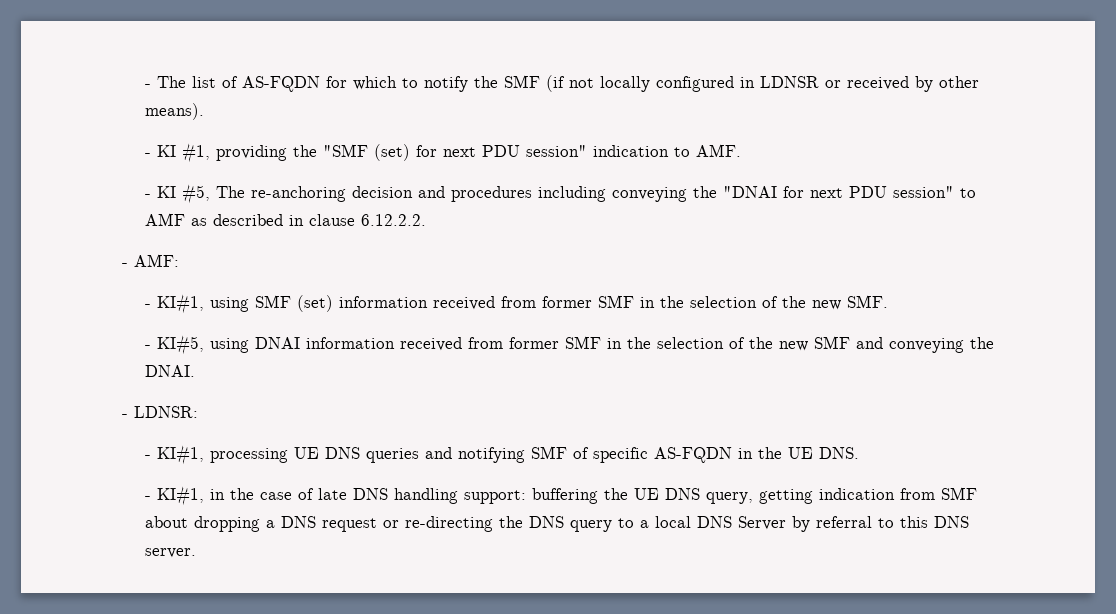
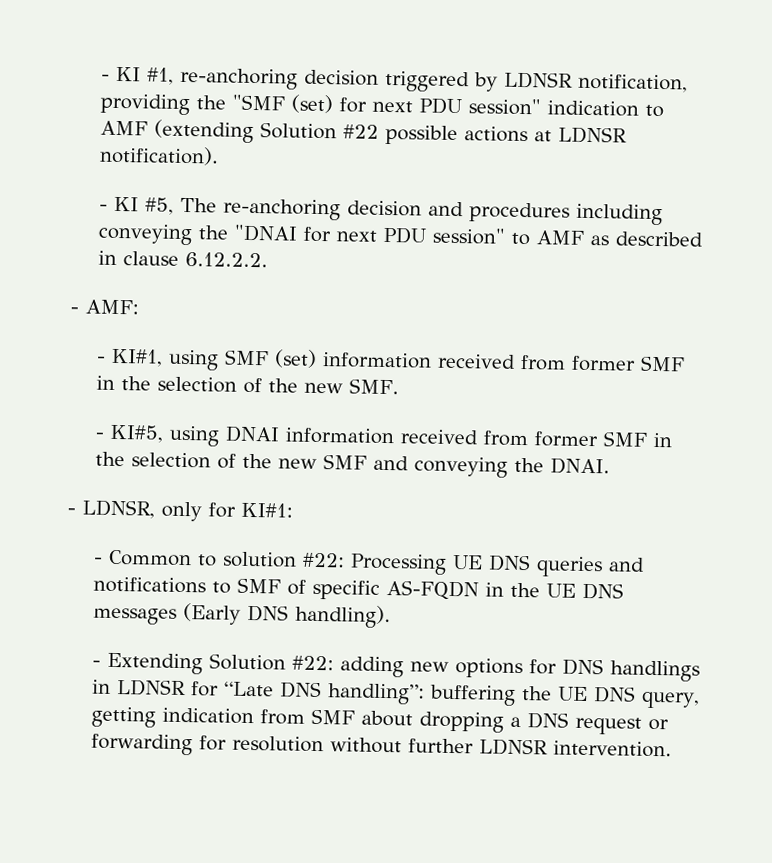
[145,75,980,92] [145,103,205,120] [145,143,211,163] - The list of AS-FQDN for which to notify the SMF (if not locally configured in LDNSR or received by other means). // - KI #1, -> [100,66,688,93] - KI #1, re-anchoring decision triggered by LDNSR notification,
[696,144,742,157] AMF. -> [99,119,627,146] [98,145,219,166] AMF (extending Solution #22 possible actions at LDNSR notification).
[134,406,199,418] [145,445,289,465] LDNSR: // - KI#1, processing -> [81,499,293,522] [93,549,447,575] LDNSR, only for KI#1: // - Common to solution #22: Processing
[458,447,526,463] notifying -> [92,576,231,594] notifications to
[819,447,860,459] [145,486,527,506] DNS. // - KI#1, in the case of late DNS handling support: -> [581,582,624,600] [92,602,391,629] [91,652,700,682] [91,679,425,705] DNS messages (Early DNS handling). // - Extending Solution #22: adding new options for DNS handlings in LDNSR for “Late DNS handling”:
[405,516,970,532] [145,548,197,558] re-directing the DNS query to a local DNS Server by referral to this DNS server. -> [90,733,672,758] forwarding for resolution without further LDNSR intervention.

